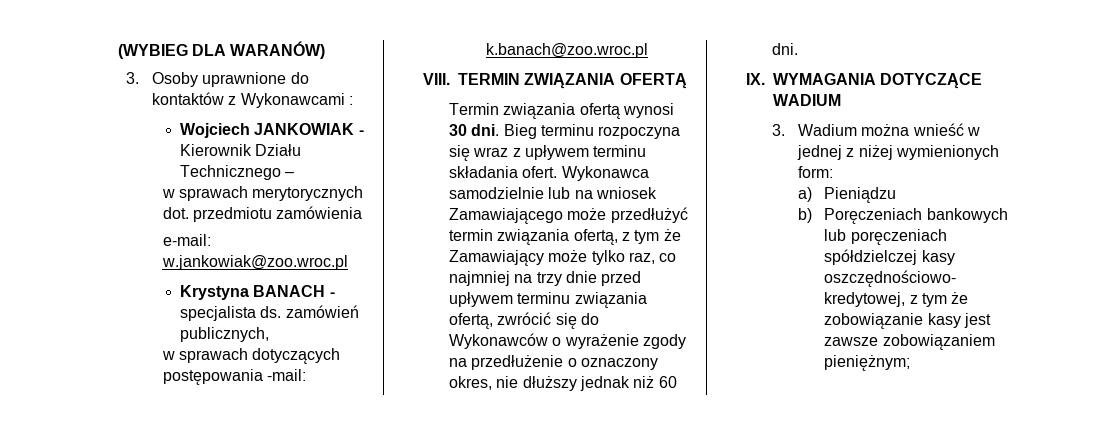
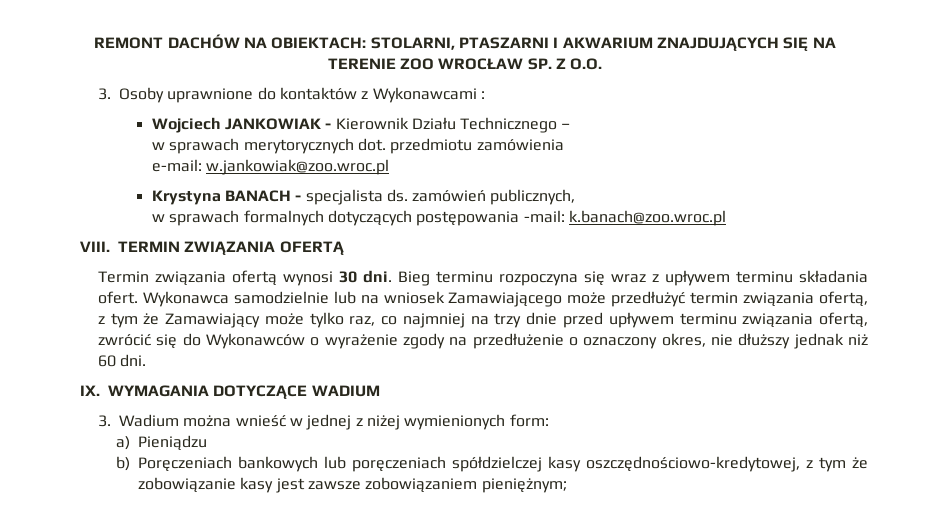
[117,41,326,59] (WYBIEG DLA WARANÓW) -> [94,34,836,51] [327,58,603,70] REMONT DACHÓW NA OBIEKTACH: STOLARNI, PTASZARNI I AKWARIUM ZNAJDUJĄCYCH SIĘ NA TERENIE ZOO WROCŁAW SP. Z O.O.
(248, 355) none -> [243,210,324,226] formalnych

